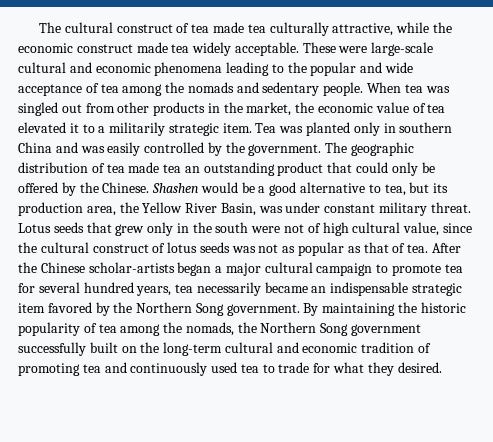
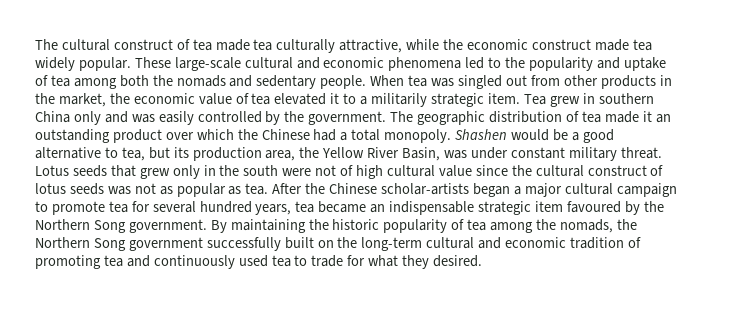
[234,42,368,56] acceptable. These were -> [78,57,171,71] popular. These
[226,62,270,76] leading -> [465,57,485,69] led
[310,62,414,76] [18,83,163,96] popular and wide acceptance of tea among -> [529,57,666,71] [35,75,149,89] popularity and uptake of tea among both
[279,122,380,136] was planted only -> [549,96,580,107] grew
(52, 147) none -> [73,111,101,125] only
[163,164,182,173] tea -> [642,111,652,122] it
[327,162,435,176] [18,182,150,196] that could only be offered by the Chinese. -> [165,129,452,143] over which the Chinese had a total monopoly.
[403,222,440,236] value, -> [438,165,472,177] value
[363,242,406,253] that of -> (242, 190) none
[196,282,261,296] necessarily -> (315, 207) none
[47,302,92,313] favored -> [566,201,621,213] favoured

